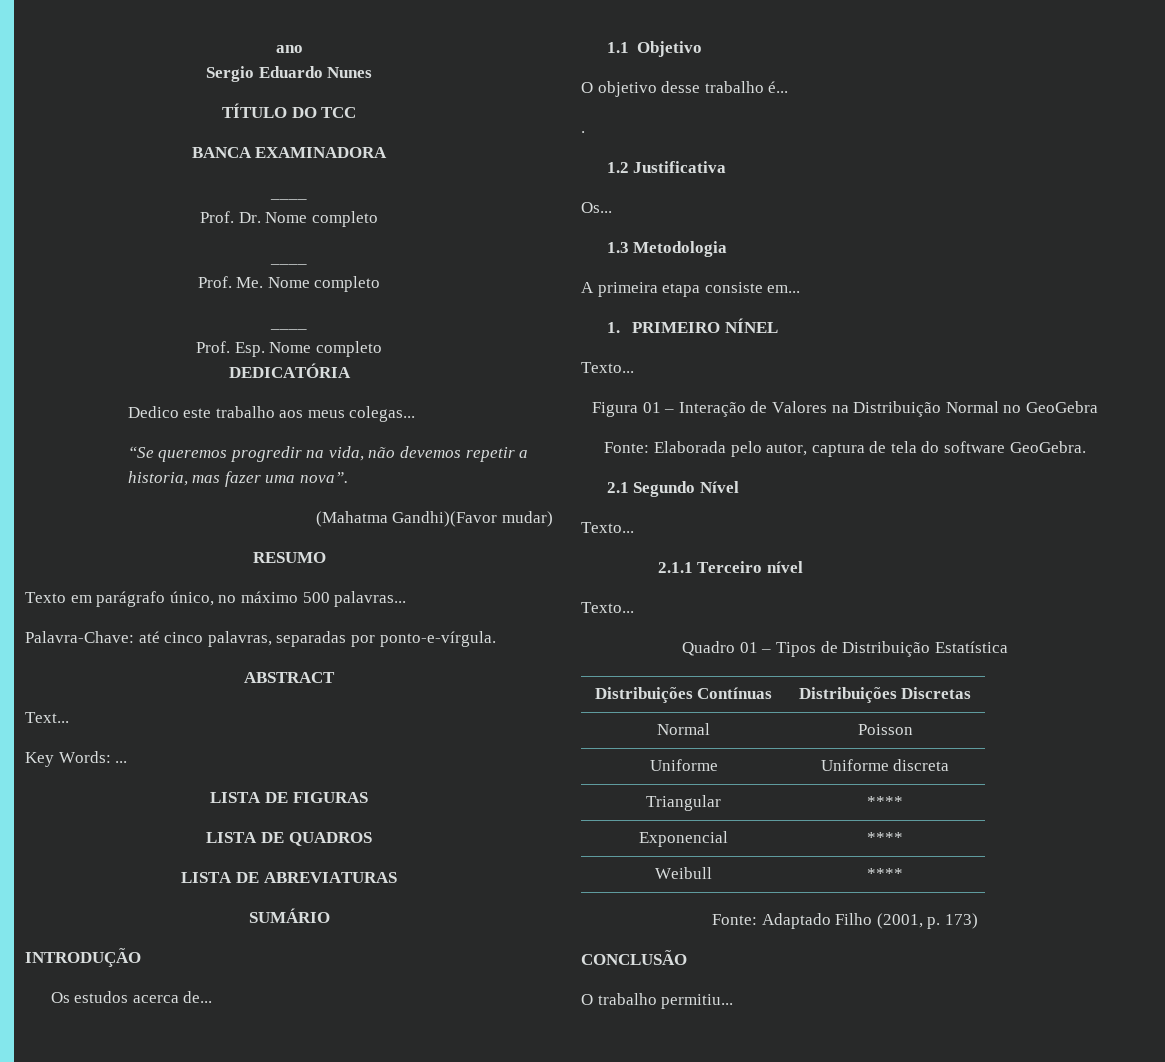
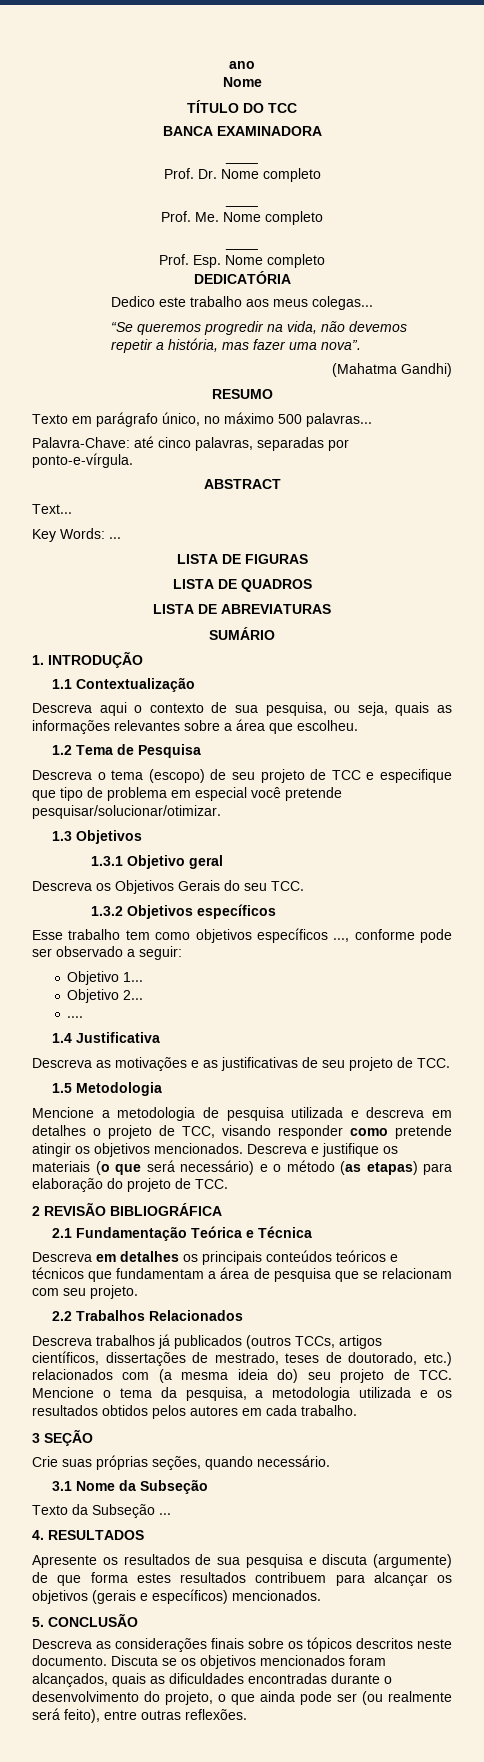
[205,66,373,82] Sergio Eduardo Nunes -> [222,77,262,87] Nome
[127,471,188,486] historia, -> [168,338,219,352] história,
[392,511,553,527] Gandhi)(Favor mudar) -> [401,363,452,377] Gandhi)
(330, 915) none -> [32,655,44,665] 1.
[50,991,213,1003] [606,41,703,57] [581,81,789,97] [581,131,585,133] [606,161,727,173] [581,202,612,213] [606,241,728,257] [581,282,801,297] [606,318,778,333] [581,362,634,373] [592,401,1098,417] [604,441,1086,457] [606,481,739,497] [581,522,634,533] [657,561,804,573] [581,602,634,613] [682,641,1008,657] [594,687,773,703] [798,687,972,703] [657,723,710,735] [857,724,913,735] [649,759,718,771] [820,759,950,771] [646,795,721,811] [867,796,903,807] [639,831,728,847] [867,832,903,843] [655,867,712,879] [867,868,903,879] [712,913,978,929] [581,950,687,965] [581,993,734,1009] Os estudos acerca de... // 1.1 Objetivo // O objetivo desse trabalho é... // . // 1.2 Justificativa // Os... // 1.3 Metodologia // A primeira etapa consiste em... // 1. PRIMEIRO NÍNEL // Texto... // Figura 01 – Interação de Valores na Distribuição Normal no GeoGebra // Fonte: Elaborada pelo autor, captura de tela do software GeoGebra. // 2.1 Segundo Nível // Texto... // 2.1.1 Terceiro nível // Texto... // Quadro 01 – Tipos de Distribuição Estatística // Distribuições Contínuas | Distribuições Discretas // Normal | Poisson // Uniforme | Uniforme discreta // Triangular | **** // Exponencial | **** // Weibull | **** // Fonte: Adaptado Filho (2001, p. 173) // CONCLUSÃO // O trabalho permitiu... -> [51,677,195,692] [32,702,453,716] [32,719,358,734] [51,744,201,758] [32,769,453,783] [32,787,342,801] [32,805,221,819] [51,830,142,844] [91,855,224,869] [32,880,304,894] [91,904,277,919] [32,928,452,943] [32,946,182,960] [67,971,144,985] [67,989,144,1003] [67,1016,84,1018] [51,1032,160,1043] [32,1057,450,1071] [51,1082,162,1096] [32,1107,452,1121] [32,1125,452,1139] [32,1143,398,1157] [32,1160,452,1175] [32,1178,228,1192] [32,1202,222,1216] [51,1226,312,1241] [32,1250,398,1265] [32,1267,452,1282] [32,1285,138,1299] [51,1310,243,1321] [32,1334,382,1349] [32,1351,452,1366] [32,1369,453,1383] [32,1387,453,1401] [32,1405,357,1419] [32,1429,93,1446] [32,1455,330,1470] [51,1479,208,1494] [32,1504,171,1518] [32,1530,144,1540] [32,1554,452,1568] [32,1572,452,1586] [32,1589,321,1604] [32,1613,138,1627] [32,1637,452,1652] [32,1655,386,1669] [32,1673,392,1687] [32,1691,452,1705] [32,1708,247,1723] 1.1 Contextualização // Descreva aqui o contexto de sua pesquisa, ou seja, quais as informações relevantes sobre a área que escolheu. // 1.2 Tema de Pesquisa // Descreva o tema (escopo) de seu projeto de TCC e especifique que tipo de problema em especial você pretende pesquisar/solucionar/otimizar. // 1.3 Objetivos // 1.3.1 Objetivo geral // Descreva os Objetivos Gerais do seu TCC. // 1.3.2 Objetivos específicos // Esse trabalho tem como objetivos específicos ..., conforme pode ser observado a seguir: // Objetivo 1... // Objetivo 2... // .... // 1.4 Justificativa // Descreva as motivações e as justificativas de seu projeto de TCC. // 1.5 Metodologia // Mencione a metodologia de pesquisa utilizada e descreva em detalhes o projeto de TCC, visando responder como pretende atingir os objetivos mencionados. Descreva e justifique os materiais (o que será necessário) e o método (as etapas) para elaboração do projeto de TCC. // 2 REVISÃO BIBLIOGRÁFICA // 2.1 Fundamentação Teórica e Técnica // Descreva em detalhes os principais conteúdos teóricos e técnicos que fundamentam a área de pesquisa que se relacionam com seu projeto. // 2.2 Trabalhos Relacionados // Descreva trabalhos já publicados (outros TCCs, artigos científicos, dissertações de mestrado, teses de doutorado, etc.) relacionados com (a mesma ideia do) seu projeto de TCC. Mencione o tema da pesquisa, a metodologia utilizada e os resultados obtidos pelos autores em cada trabalho. // 3 SEÇÃO // Crie suas próprias seções, quando necessário. // 3.1 Nome da Subseção // Texto da Subseção ... // 4. RESULTADOS // Apresente os resultados de sua pesquisa e discuta (argumente) de que forma estes resultados contribuem para alcançar os objetivos (gerais e específicos) mencionados. // 5. CONCLUSÃO // Descreva as considerações finais sobre os tópicos descritos neste documento. Discuta se os objetivos mencionados foram alcançados, quais as dificuldades encontradas durante o desenvolvimento do projeto, o que ainda pode ser (ou realmente será feito), entre outras reflexões.

